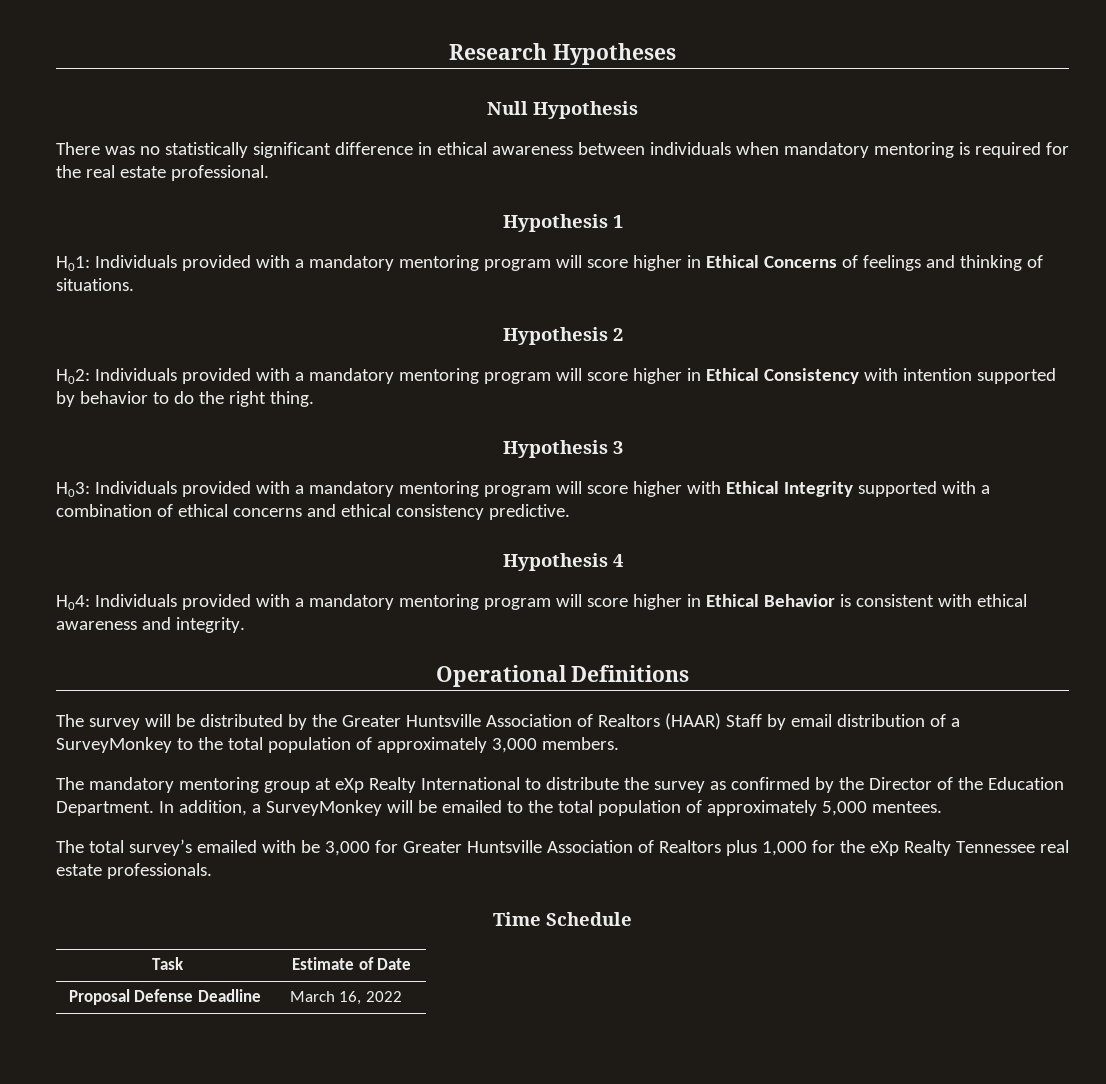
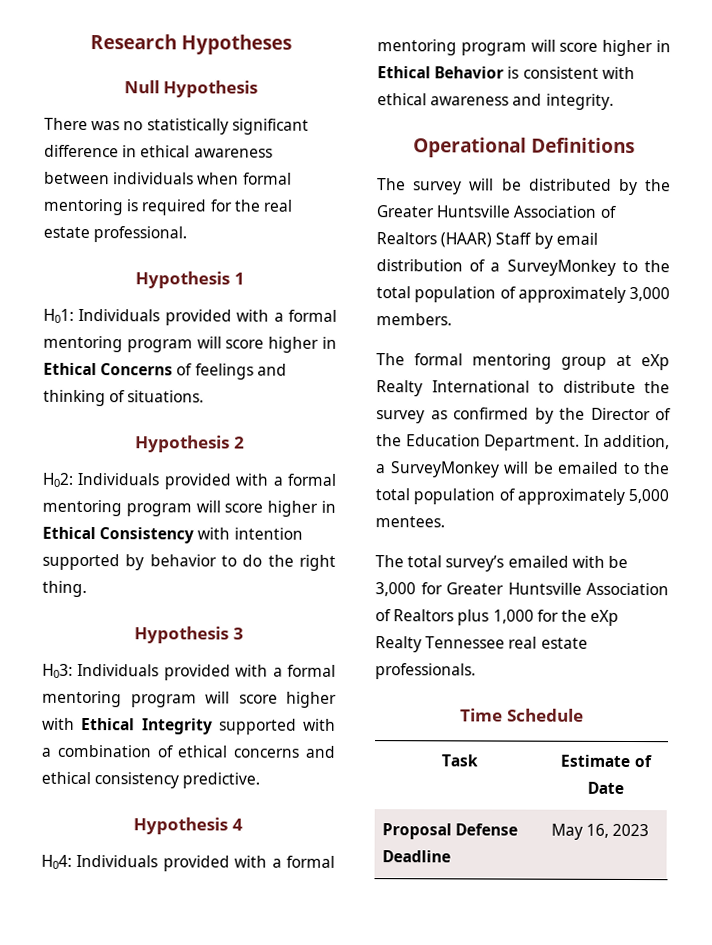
[783,142,869,158] mandatory -> [242,172,292,185] formal
[308,255,394,271] mandatory -> [288,309,337,322] formal
[308,368,394,384] mandatory -> [287,473,336,486] formal
[308,481,394,497] mandatory -> [287,664,336,677] formal
[308,594,394,610] mandatory -> [286,855,335,868] formal
[88,777,174,793] mandatory -> [414,353,463,366] formal
[289,991,402,1005] March 16, 2022 -> [550,823,649,840] May 16, 2023

